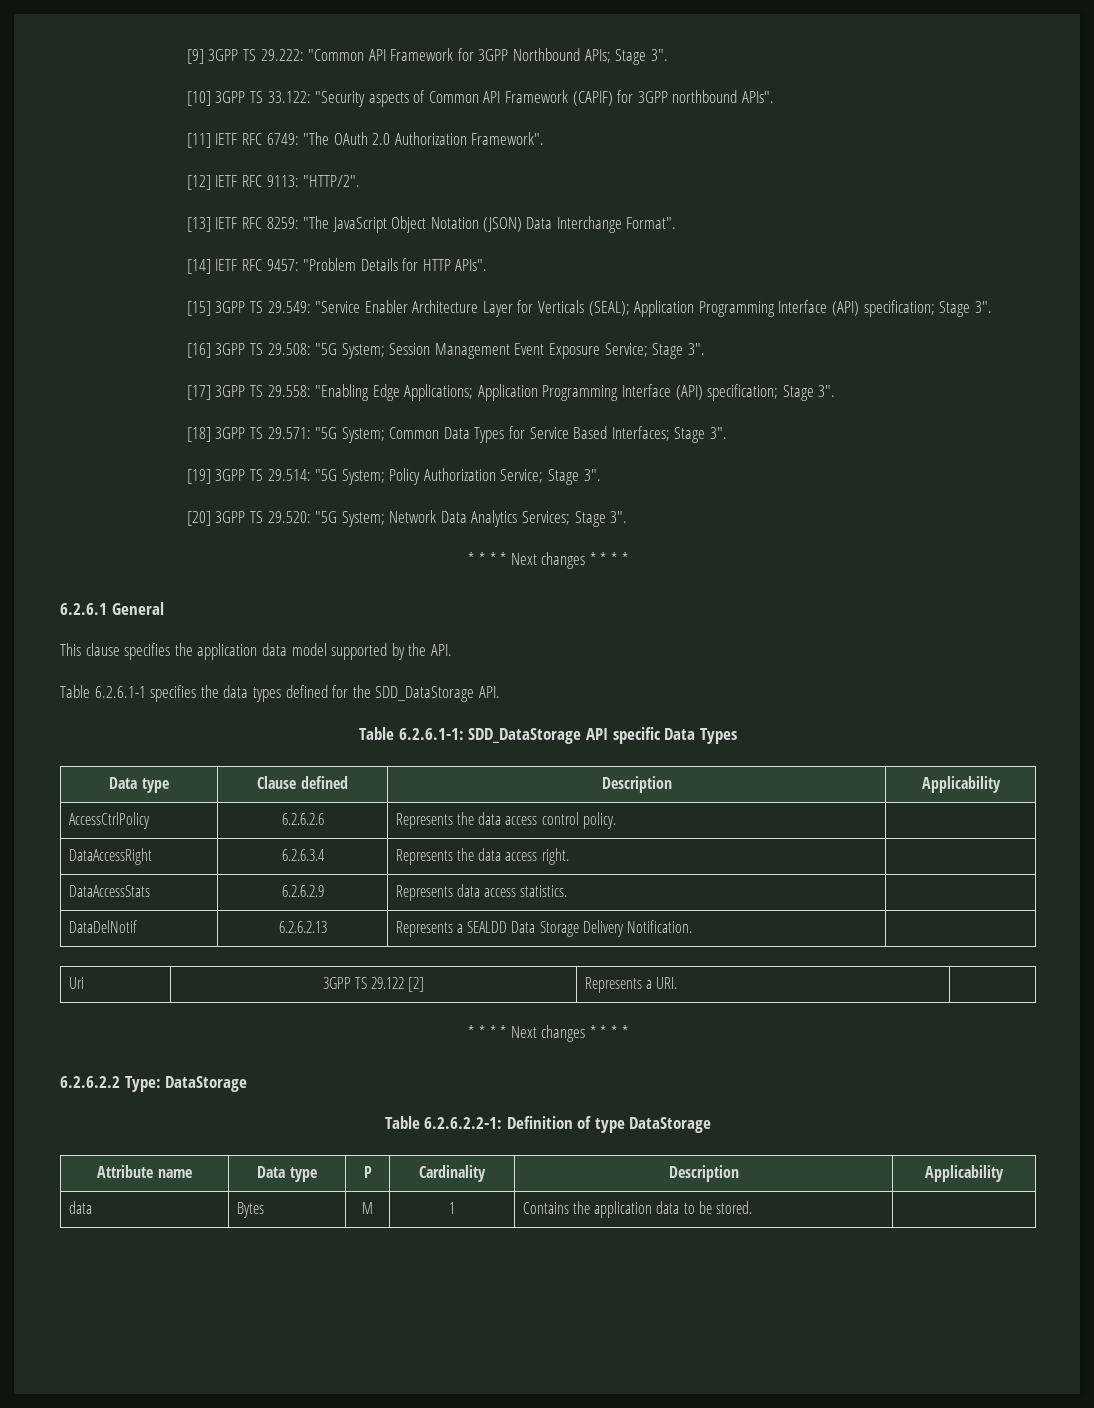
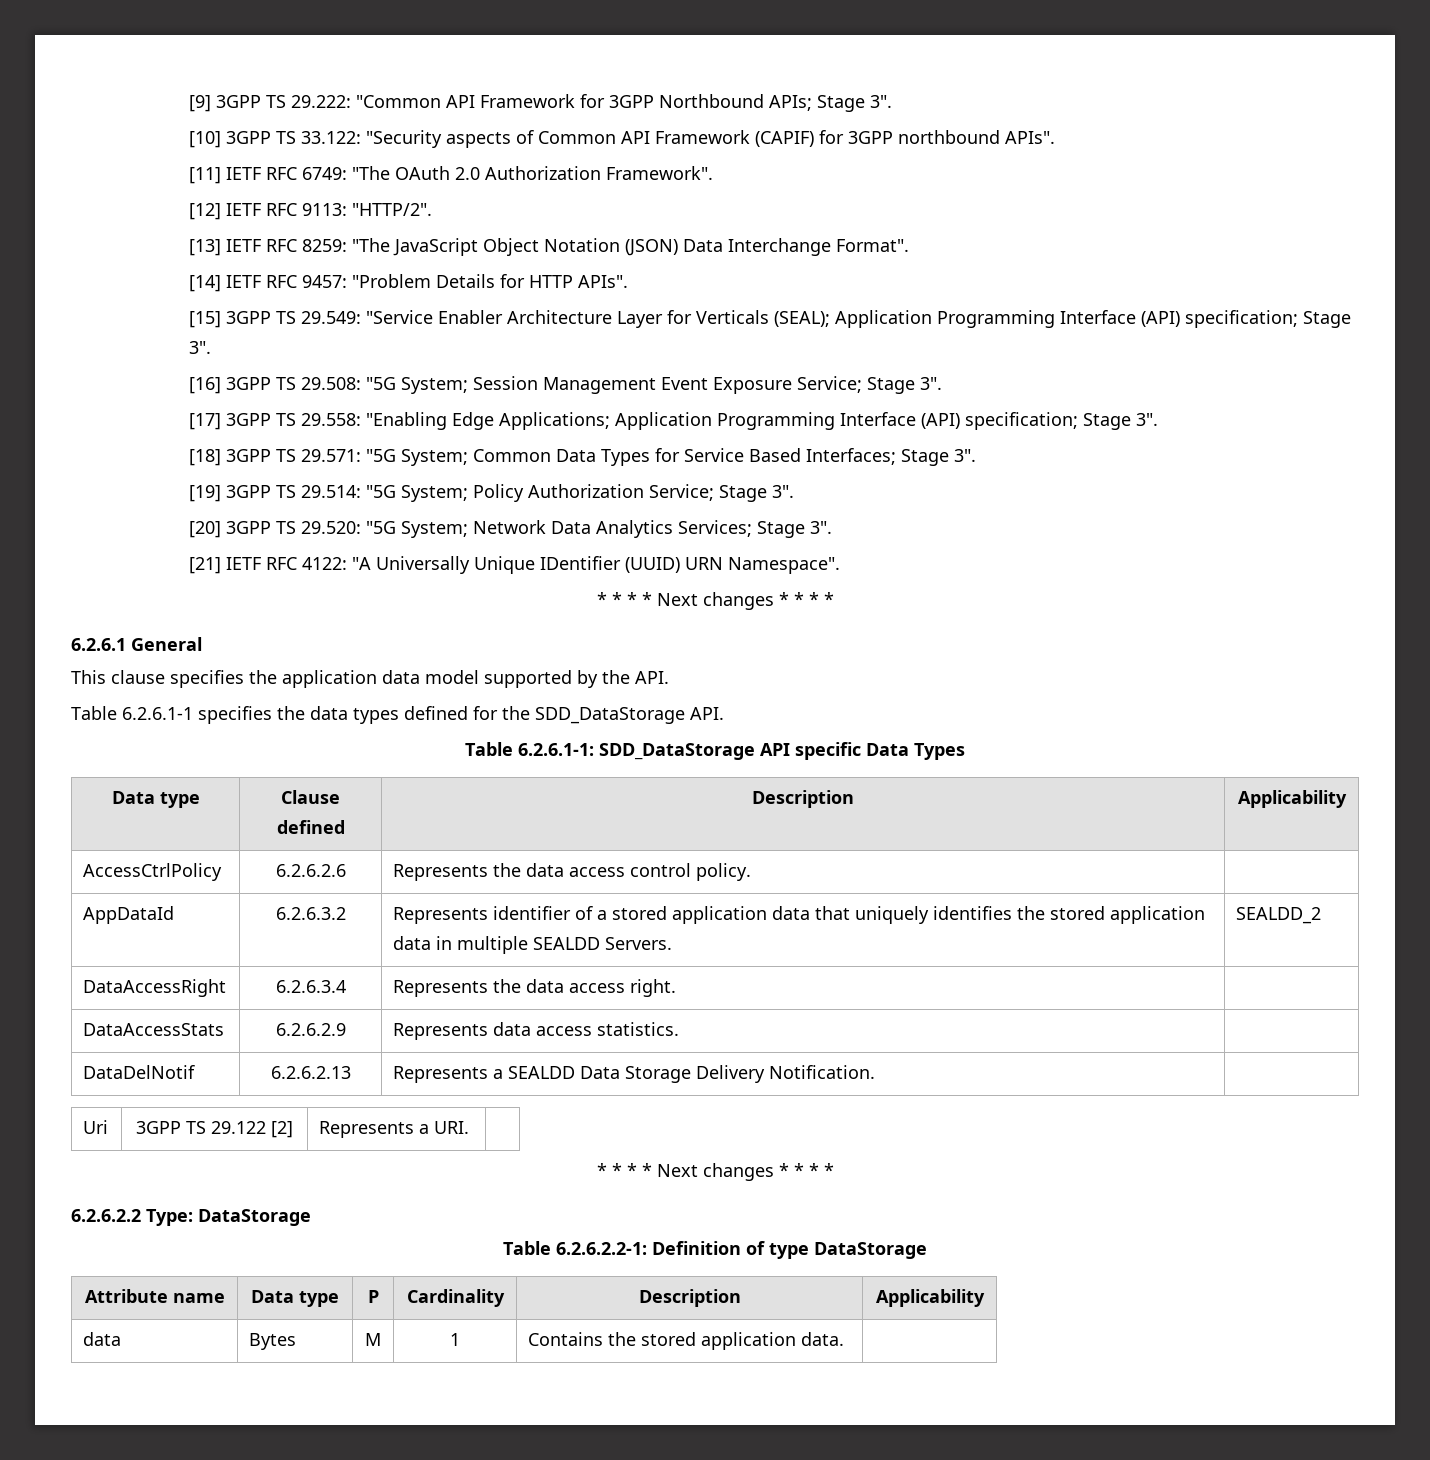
(628, 517) none -> [188,556,840,574] // [21] IETF RFC 4122: "A Universally Unique IDentifier (UUID) URN Namespace".
(616, 820) none -> [83,906,175,924] [275,907,346,920] [393,906,1206,924] [393,936,673,954] [1236,907,1322,924] // AppDataId | 6.2.6.3.2 | Represents identifier of a stored application data that uniquely identifies the stored application data in multiple SEALDD Servers. | SEALDD_2
[594,1201,752,1218] application data to be stored. -> [641,1332,845,1350] stored application data.

